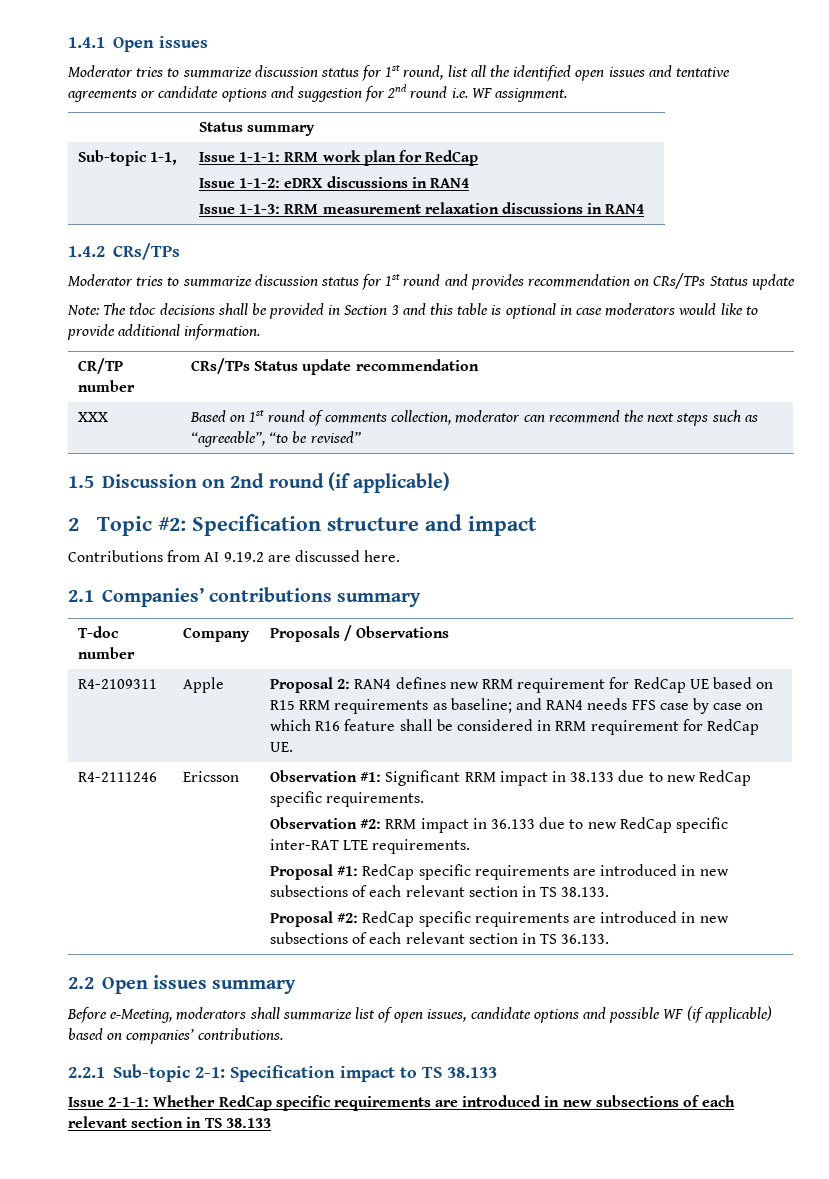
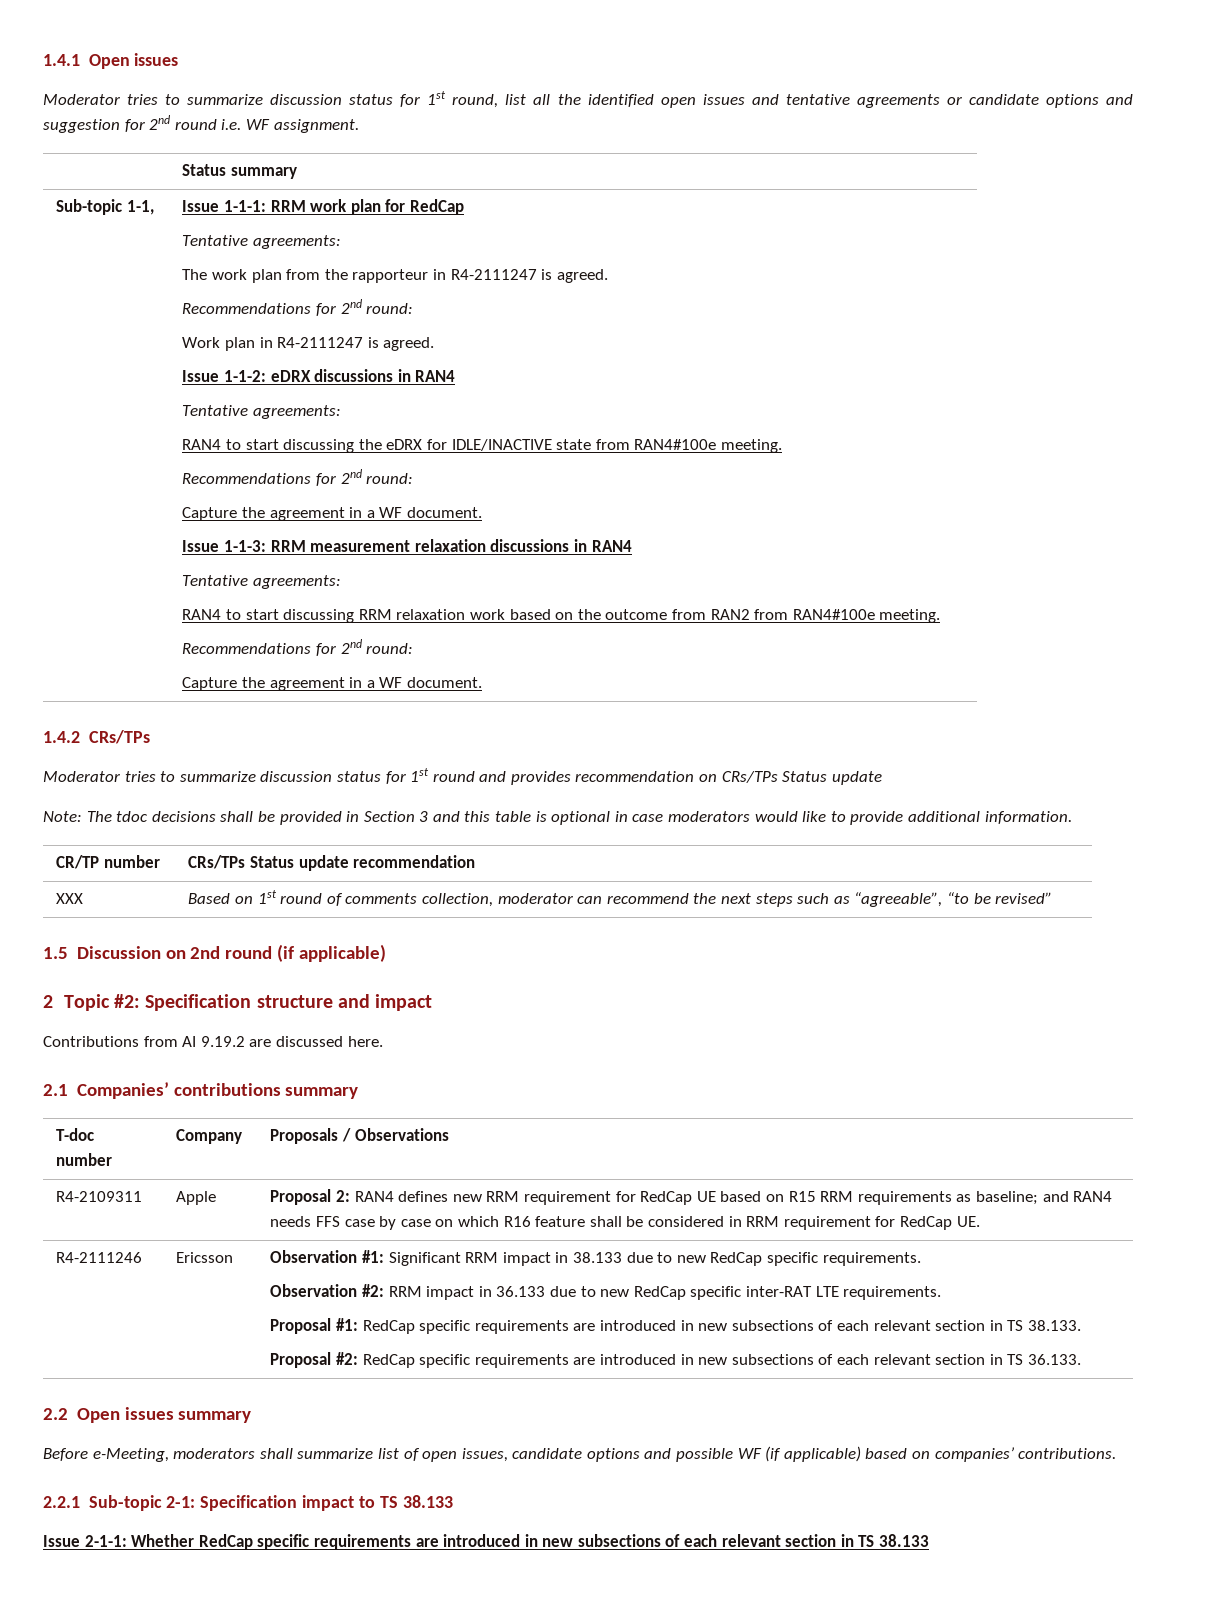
(479, 158) none -> [182,235,342,249] [182,269,608,283] [182,299,414,316] [182,337,435,351] // Tentative agreements: // The work plan from the rapporteur in R4-2111247 is agreed. // Recommendations for 2nd round: // Work plan in R4-2111247 is agreed.
(470, 183) none -> [182,405,342,419] [182,439,782,453] [182,469,414,486] [182,507,483,521] // Tentative agreements: // RAN4 to start discussing the eDRX for IDLE/INACTIVE state from RAN4#100e meeting. // Recommendations for 2nd round: // Capture the agreement in a WF document.
(645, 209) none -> [182,575,342,589] [182,609,941,623] [182,639,414,656] [182,677,483,691] // Tentative agreements: // RAN4 to start discussing RRM relaxation work based on the outcome from RAN2 from RAN4#100e meeting. // Recommendations for 2nd round: // Capture the agreement in a WF document.

